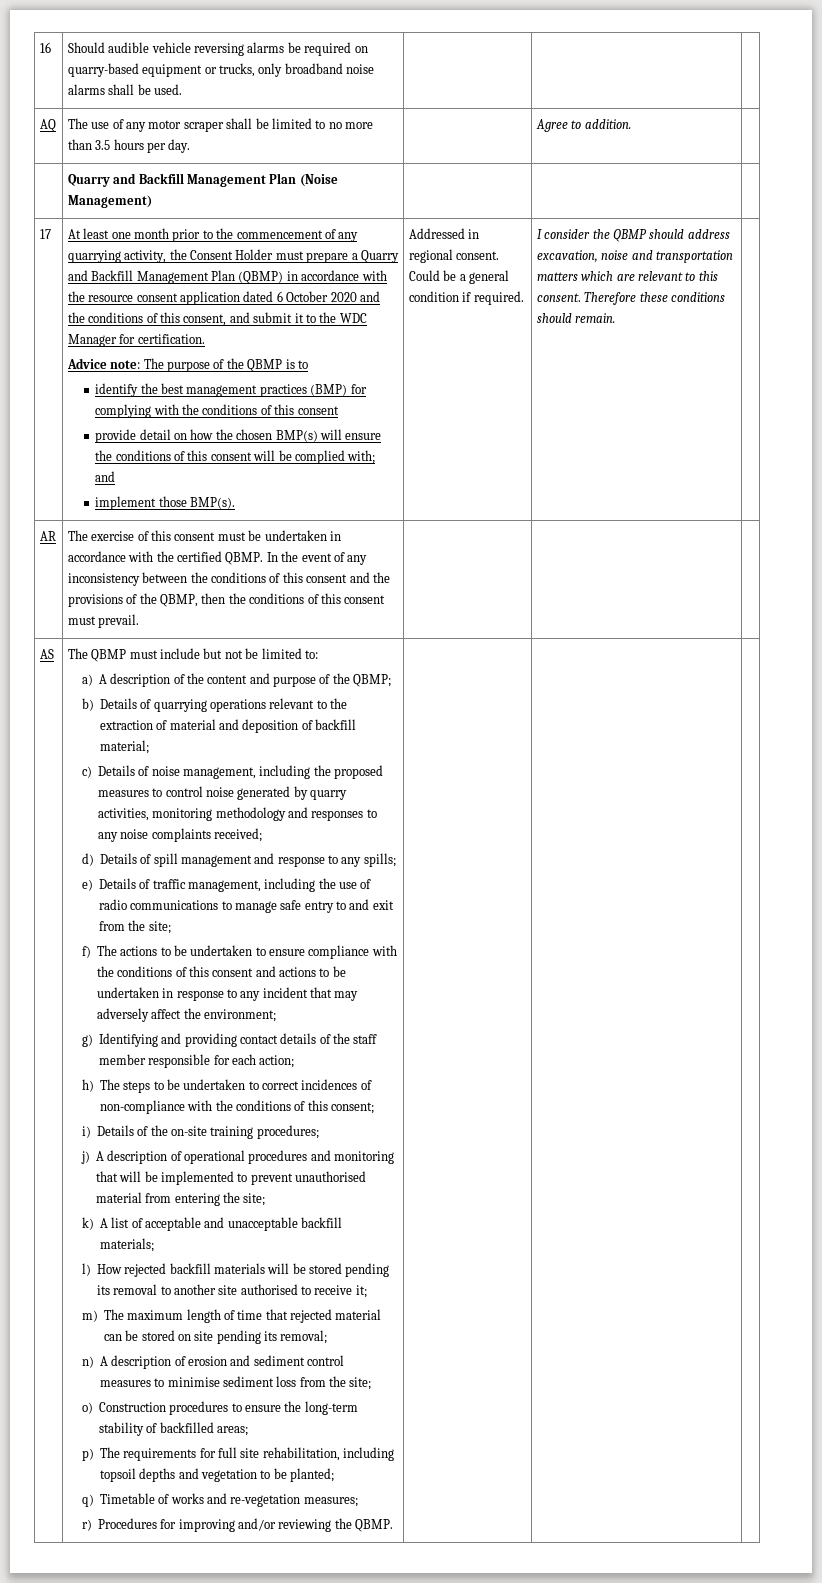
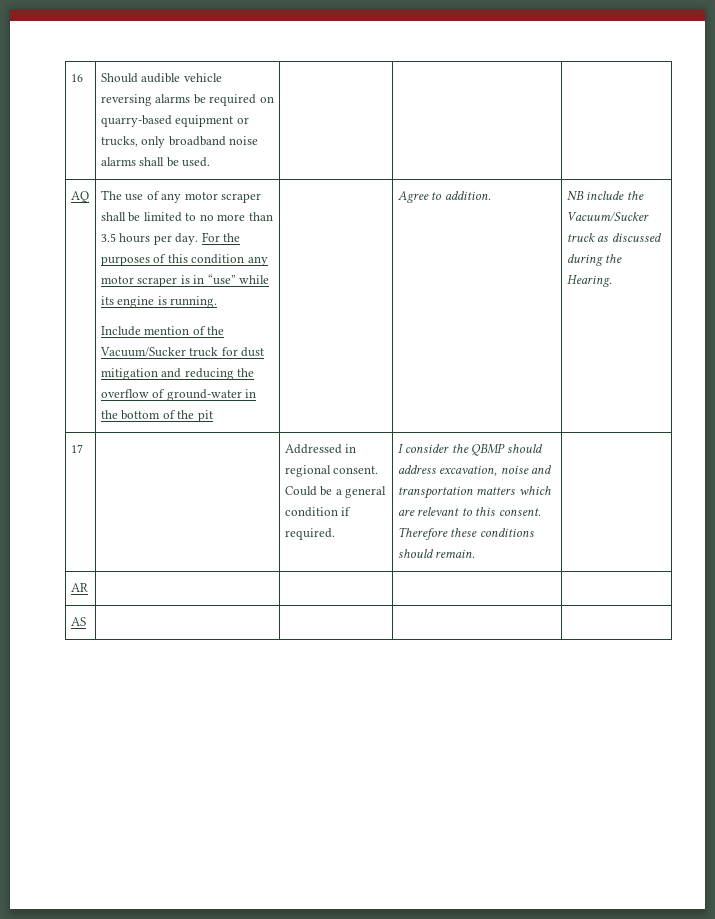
[535,119,631,132] [67,173,338,187] [67,195,152,208] [39,229,51,239] [67,228,359,242] [67,249,399,263] [67,270,387,284] [67,291,380,305] [67,312,367,326] [67,334,205,347] [66,358,308,372] [95,383,367,397] [95,404,339,418] [95,429,382,443] [95,450,376,464] [95,471,116,482] [95,496,236,510] | | Agree to addition. | // | Quarry and Backfill Management Plan (Noise Management) | | | // 17 | At least one month prior to the commencement of any quarrying activity, the Consent Holder must prepare a Quarry and Backfill Management Plan (QBMP) in accordance with the resource consent application dated 6 October 2020 and the conditions of this consent, and submit it to the WDC Manager for certification. // Advice note: The purpose of the QBMP is to // identify the best management practices (BMP) for complying with the conditions of this consent // provide detail on how the chosen BMP(s) will ensure the conditions of this consent will be complied with; and // implement those BMP(s). -> [201,232,241,242] [100,254,268,266] [100,274,270,287] [100,296,218,308] [100,326,225,336] [99,347,265,357] [100,368,255,380] [100,389,257,401] [100,410,213,422] [397,191,491,203] [566,191,644,200] [566,211,649,222] [566,233,662,242] [566,254,623,266] [566,275,612,287] [70,444,83,453] For the purposes of this condition any motor scraper is in “use” while its engine is running. // Include mention of the Vacuum/Sucker truck for dust mitigation and reducing the overflow of ground-water in the bottom of the pit | | Agree to addition. | NB include the Vacuum/Sucker truck as discussed during the Hearing. // 17 |
[67,530,341,541] [67,551,368,565] [67,572,390,586] [67,593,386,607] [67,614,140,628] [39,649,54,659] [67,648,318,662] [81,673,392,687] [81,698,348,712] [99,719,357,733] [99,740,149,754] [81,765,384,779] [97,786,348,800] [97,807,377,821] [97,828,262,842] [81,853,396,867] [81,878,372,892] [98,899,394,913] [98,920,171,934] [81,945,397,959] [96,966,346,977] [96,987,359,1001] [96,1008,276,1022] [81,1033,378,1047] [98,1054,295,1068] [81,1079,372,1093] [99,1100,375,1114] [81,1125,319,1139] [80,1150,395,1164] [95,1171,367,1185] [95,1192,266,1206] [81,1217,343,1231] [99,1238,154,1252] [81,1263,390,1277] [96,1284,367,1298] [81,1309,382,1323] [103,1330,328,1344] [81,1355,345,1369] [99,1376,372,1390] [81,1401,358,1415] [98,1422,248,1436] [81,1447,395,1461] [99,1468,335,1482] [81,1493,358,1507] [81,1518,394,1532] The exercise of this consent must be undertaken in accordance with the certified QBMP. In the event of any inconsistency between the conditions of this consent and the provisions of the QBMP, then the conditions of this consent must prevail. | | | // AS | The QBMP must include but not be limited to: // a) A description of the content and purpose of the QBMP; // b) Details of quarrying operations relevant to the extraction of material and deposition of backfill material; // c) Details of noise management, including the proposed measures to control noise generated by quarry activities, monitoring methodology and responses to any noise complaints received; // d) Details of spill management and response to any spills; // e) Details of traffic management, including the use of radio communications to manage safe entry to and exit from the site; // f) The actions to be undertaken to ensure compliance with the conditions of this consent and actions to be undertaken in response to any incident that may adversely affect the environment; // g) Identifying and providing contact details of the staff member responsible for each action; // h) The steps to be undertaken to correct incidences of non-compliance with the conditions of this consent; // i) Details of the on-site training procedures; // j) A description of operational procedures and monitoring that will be implemented to prevent unauthorised material from entering the site; // k) A list of acceptable and unacceptable backfill materials; // l) How rejected backfill materials will be stored pending its removal to another site authorised to receive it; // m) The maximum length of time that rejected material can be stored on site pending its removal; // n) A description of erosion and sediment control measures to minimise sediment loss from the site; // o) Construction procedures to ensure the long-term stability of backfilled areas; // p) The requirements for full site rehabilitation, including topsoil depths and vegetation to be planted; // q) Timetable of works and re-vegetation measures; // r) Procedures for improving and/or reviewing the QBMP. -> [70,617,86,626] | | | // AS |

